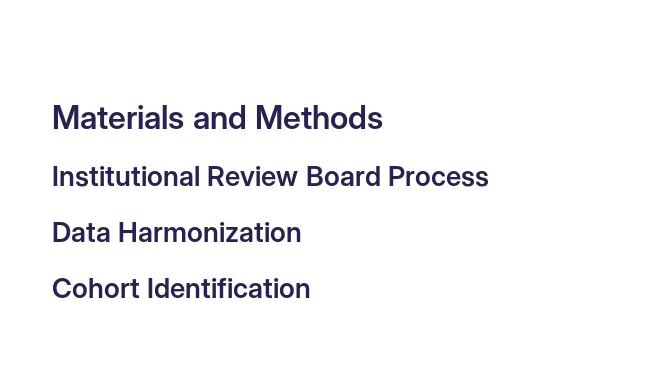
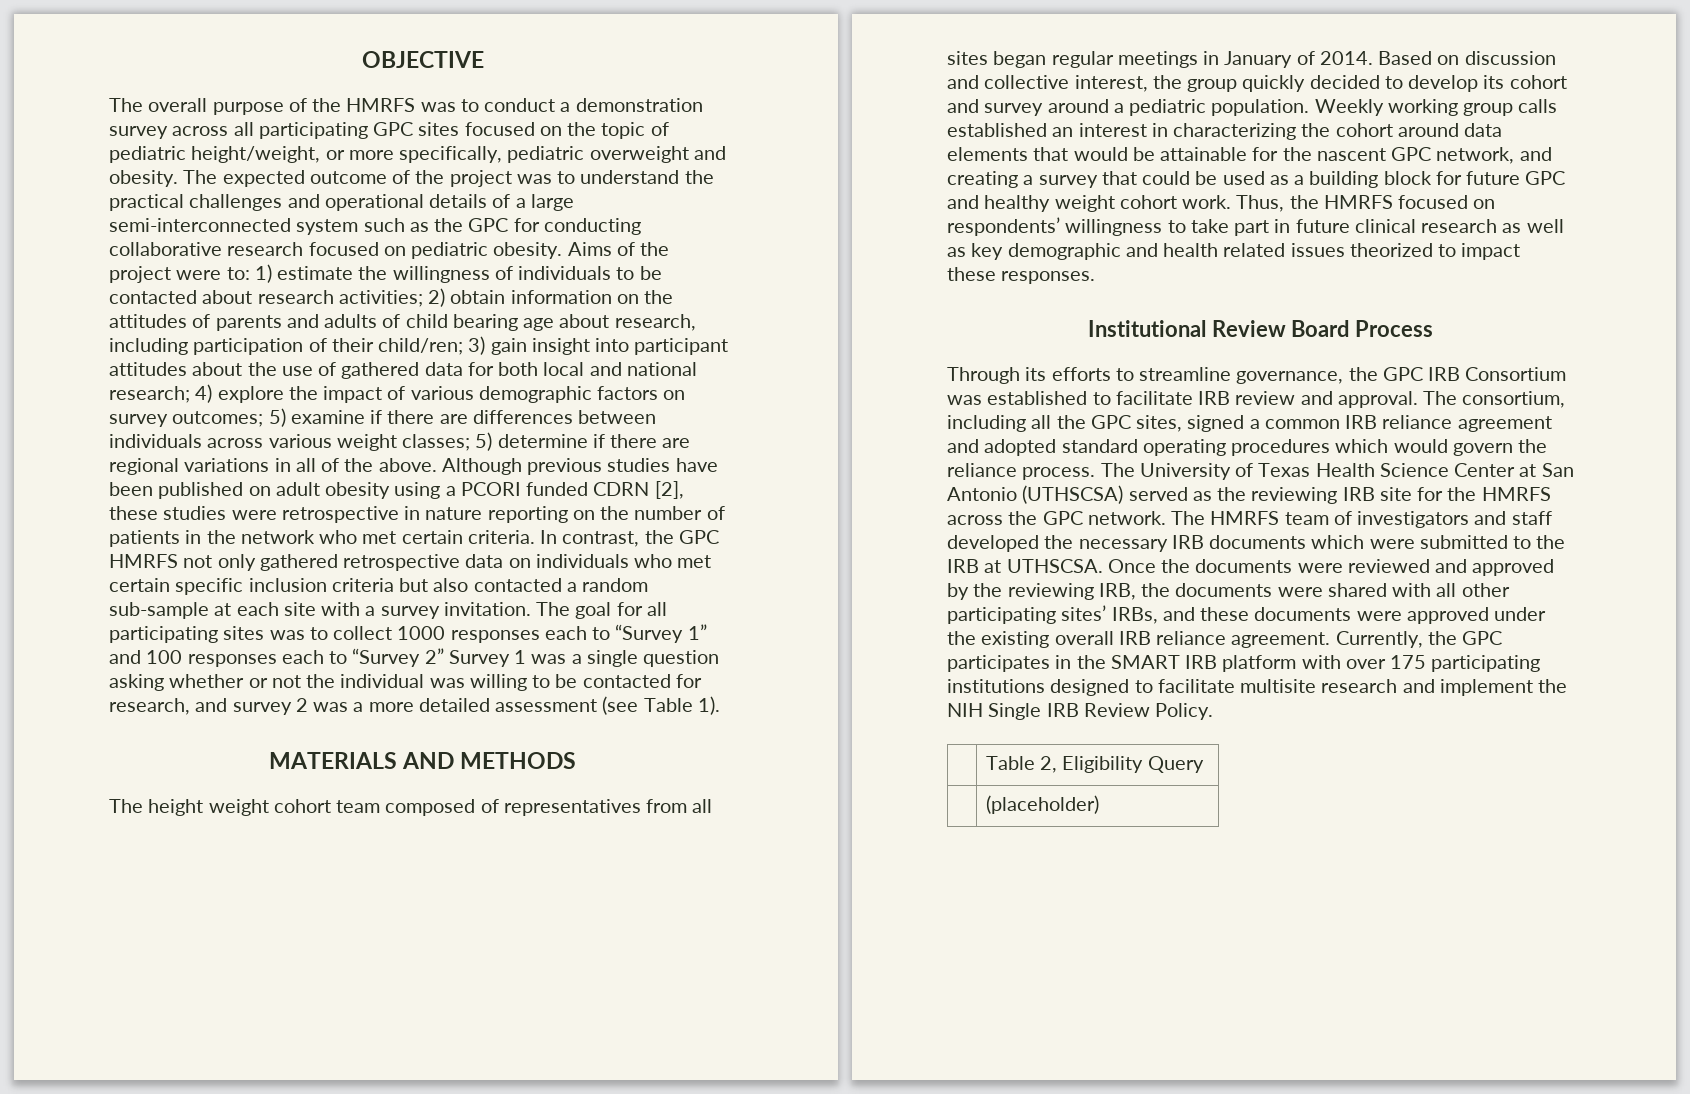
[52,105,384,129] [52,166,490,187] [52,222,303,242] [52,278,312,298] Materials and Methods // Institutional Review Board Process // Data Harmonization // Cohort Identification -> [361,51,484,68] [109,98,703,115] [109,122,669,139] [109,146,726,163] [109,170,714,187] [109,194,574,211] [109,218,641,235] [109,242,670,259] [109,264,662,283] [109,288,674,307] [109,314,696,331] [109,336,729,355] [109,362,697,379] [109,384,686,403] [109,408,657,427] [109,432,691,451] [109,458,718,475] [109,481,684,499] [109,506,725,523] [109,530,719,547] [109,554,712,571] [109,578,649,595] [109,602,667,619] [109,624,707,643] [109,648,720,667] [109,674,702,691] [109,696,720,715] [268,752,577,769] [109,799,713,816] [947,51,1556,68] [947,75,1567,92] [947,99,1558,116] [947,123,1503,140] [947,147,1552,164] [947,171,1566,188] [947,195,1496,212] [947,217,1564,236] [947,243,1521,260] [947,267,1096,284] [1087,320,1434,337] [947,367,1567,384] [947,391,1566,408] [947,415,1552,432] [947,439,1548,456] [947,463,1574,480] [947,485,1551,504] [947,511,1552,528] [947,535,1566,552] [947,559,1555,576] [947,583,1510,600] [947,605,1547,624] [947,631,1503,648] [947,655,1541,672] [947,679,1568,696] [947,703,1214,720] [985,756,1204,773] [985,795,1099,814] OBJECTIVE // The overall purpose of the HMRFS was to conduct a demonstration survey across all participating GPC sites focused on the topic of pediatric height/weight, or more specifically, pediatric overweight and obesity. The expected outcome of the project was to understand the practical challenges and operational details of a large semi-interconnected system such as the GPC for conducting collaborative research focused on pediatric obesity. Aims of the project were to: 1) estimate the willingness of individuals to be contacted about research activities; 2) obtain information on the attitudes of parents and adults of child bearing age about research, including participation of their child/ren; 3) gain insight into participant attitudes about the use of gathered data for both local and national research; 4) explore the impact of various demographic factors on survey outcomes; 5) examine if there are differences between individuals across various weight classes; 5) determine if there are regional variations in all of the above. Although previous studies have been published on adult obesity using a PCORI funded CDRN [2], these studies were retrospective in nature reporting on the number of patients in the network who met certain criteria. In contrast, the GPC HMRFS not only gathered retrospective data on individuals who met certain specific inclusion criteria but also contacted a random sub-sample at each site with a survey invitation. The goal for all participating sites was to collect 1000 responses each to “Survey 1” and 100 responses each to “Survey 2” Survey 1 was a single question asking whether or not the individual was willing to be contacted for research, and survey 2 was a more detailed assessment (see Table 1). // MATERIALS AND METHODS // The height weight cohort team composed of representatives from all sites began regular meetings in January of 2014. Based on discussion and collective interest, the group quickly decided to develop its cohort and survey around a pediatric population. Weekly working group calls established an interest in characterizing the cohort around data elements that would be attainable for the nascent GPC network, and creating a survey that could be used as a building block for future GPC and healthy weight cohort work. Thus, the HMRFS focused on respondents’ willingness to take part in future clinical research as well as key demographic and health related issues theorized to impact these responses. // Institutional Review Board Process // Through its efforts to streamline governance, the GPC IRB Consortium was established to facilitate IRB review and approval. The consortium, including all the GPC sites, signed a common IRB reliance agreement and adopted standard operating procedures which would govern the reliance process. The University of Texas Health Science Center at San Antonio (UTHSCSA) served as the reviewing IRB site for the HMRFS across the GPC network. The HMRFS team of investigators and staff developed the necessary IRB documents which were submitted to the IRB at UTHSCSA. Once the documents were reviewed and approved by the reviewing IRB, the documents were shared with all other participating sites’ IRBs, and these documents were approved under the existing overall IRB reliance agreement. Currently, the GPC participates in the SMART IRB platform with over 175 participating institutions designed to facilitate multisite research and implement the NIH Single IRB Review Policy. // | Table 2, Eligibility Query // | (placeholder)

